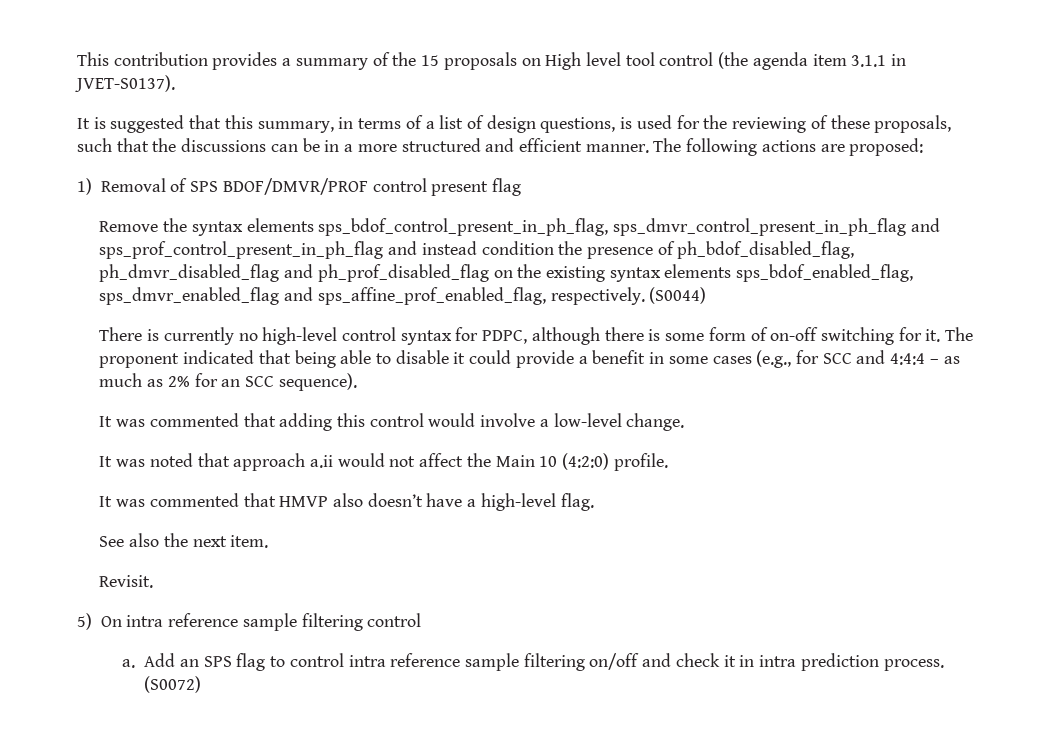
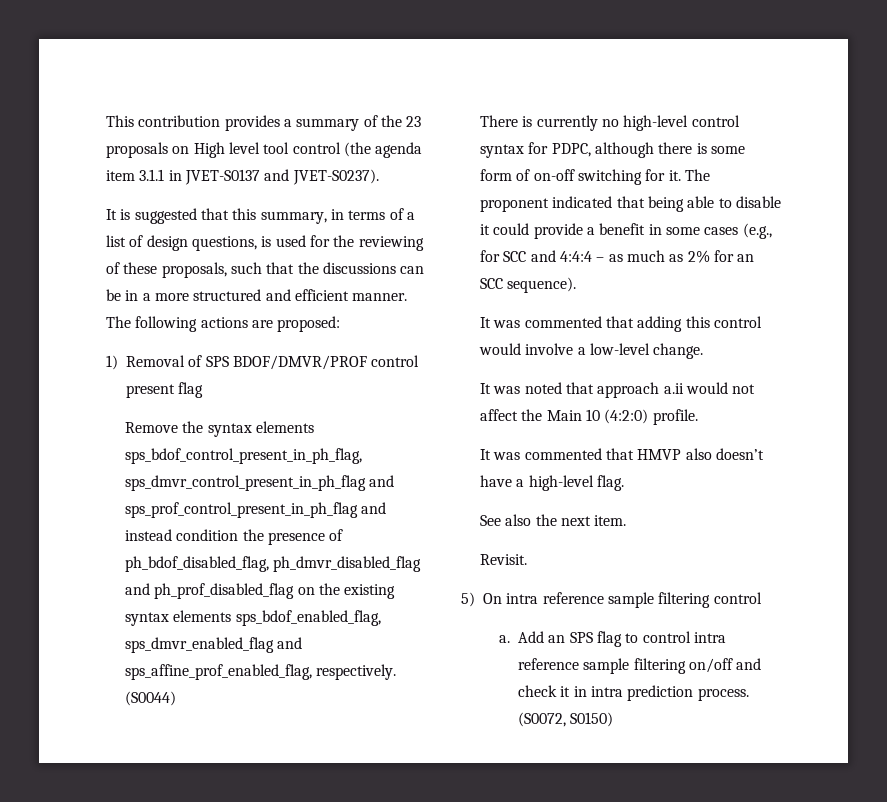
[421,55,440,66] 15 -> [406,116,422,127] 23
[75,75,175,92] JVET-S0137). -> [184,169,379,185] JVET-S0137 and JVET-S0237).
[144,676,202,693] (S0072) -> [517,712,614,727] (S0072, S0150)

